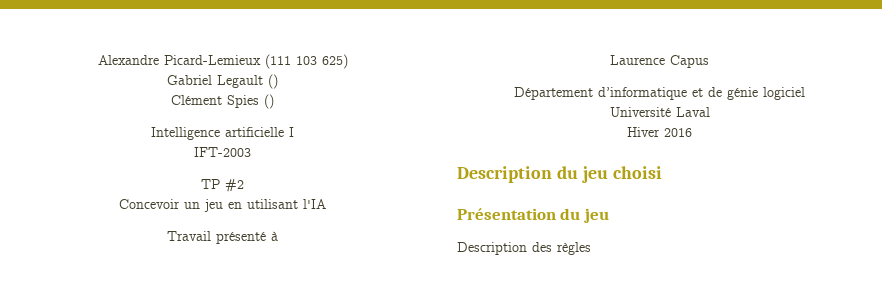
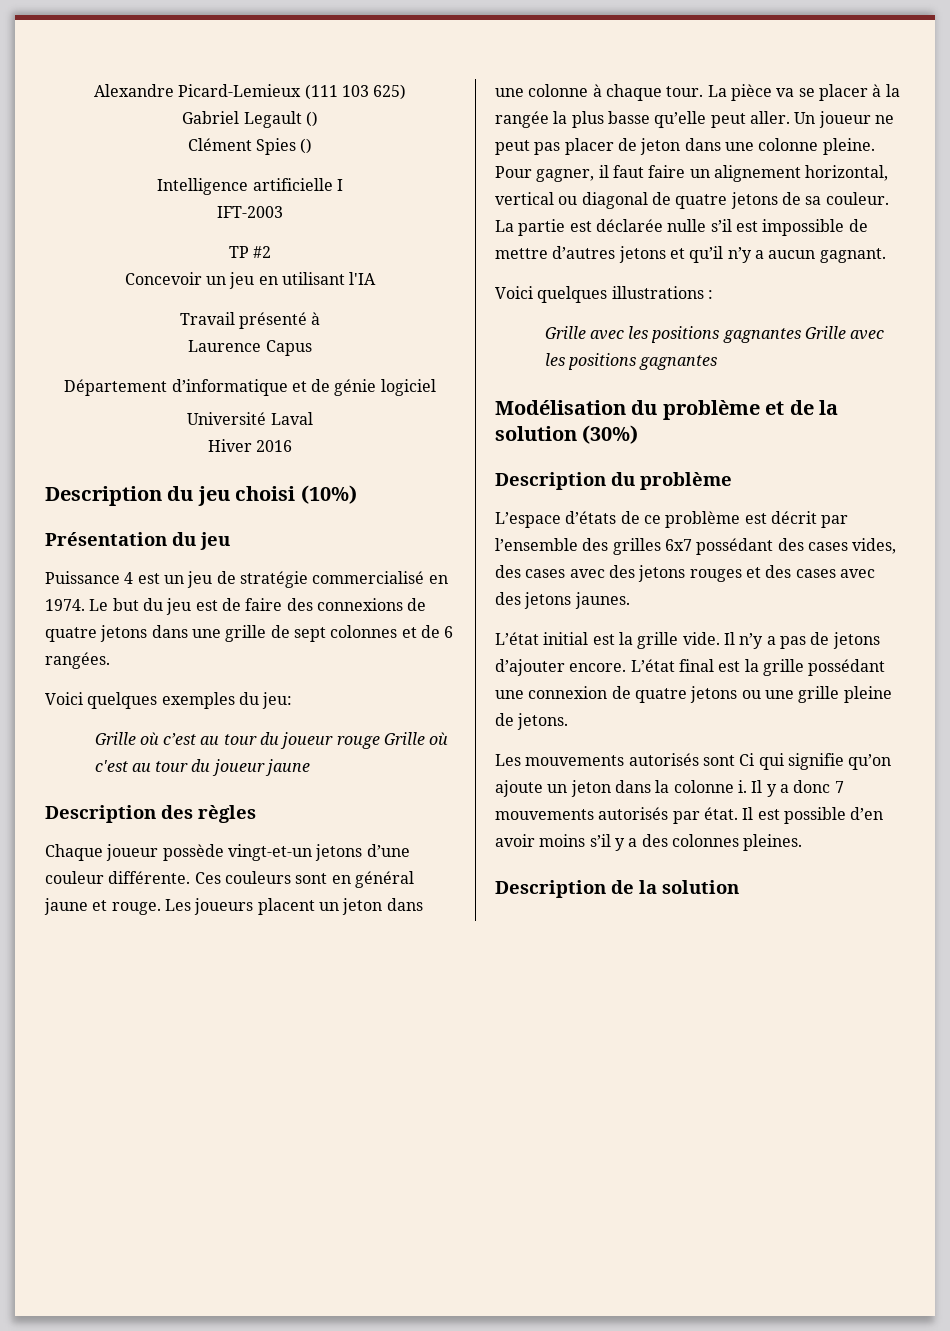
(662, 172) none -> [300,485,357,504] (10%)
[457,242,591,255] Description des règles -> [45,571,448,588] [45,598,427,615] [45,625,454,642] [45,652,110,669] [45,692,293,709] [94,732,449,749] [94,759,311,776] [45,805,256,823] [45,844,410,861] [45,871,414,888] [44,898,423,915] [495,84,900,101] [495,111,894,128] [495,138,875,155] [495,165,889,182] [495,192,889,209] [495,219,868,236] [495,246,886,263] [495,286,713,303] [544,326,885,343] [544,353,718,370] [495,400,838,420] [495,425,639,444] [495,472,732,490] [495,511,849,528] [495,538,897,555] [495,565,875,582] [495,592,630,609] [495,632,880,649] [495,659,886,676] [495,686,892,703] [495,713,569,730] [495,753,892,770] [495,780,844,797] [495,807,884,824] [495,834,803,851] [495,880,739,898] Puissance 4 est un jeu de stratégie commercialisé en 1974. Le but du jeu est de faire des connexions de quatre jetons dans une grille de sept colonnes et de 6 rangées. // Voici quelques exemples du jeu: // Grille où c’est au tour du joueur rouge Grille où c'est au tour du joueur jaune // Description des règles // Chaque joueur possède vingt-et-un jetons d’une couleur différente. Ces couleurs sont en général jaune et rouge. Les joueurs placent un jeton dans une colonne à chaque tour. La pièce va se placer à la rangée la plus basse qu’elle peut aller. Un joueur ne peut pas placer de jeton dans une colonne pleine. Pour gagner, il faut faire un alignement horizontal, vertical ou diagonal de quatre jetons de sa couleur. La partie est déclarée nulle s’il est impossible de mettre d’autres jetons et qu’il n’y a aucun gagnant. // Voici quelques illustrations : // Grille avec les positions gagnantes Grille avec les positions gagnantes // Modélisation du problème et de la solution (30%) // Description du problème // L’espace d’états de ce problème est décrit par l’ensemble des grilles 6x7 possédant des cases vides, des cases avec des jetons rouges et des cases avec des jetons jaunes. // L’état initial est la grille vide. Il n’y a pas de jetons d’ajouter encore. L’état final est la grille possédant une connexion de quatre jetons ou une grille pleine de jetons. // Les mouvements autorisés sont Ci qui signifie qu’on ajoute un jeton dans la colonne i. Il y a donc 7 mouvements autorisés par état. Il est possible d’en avoir moins s’il y a des colonnes pleines. // Description de la solution

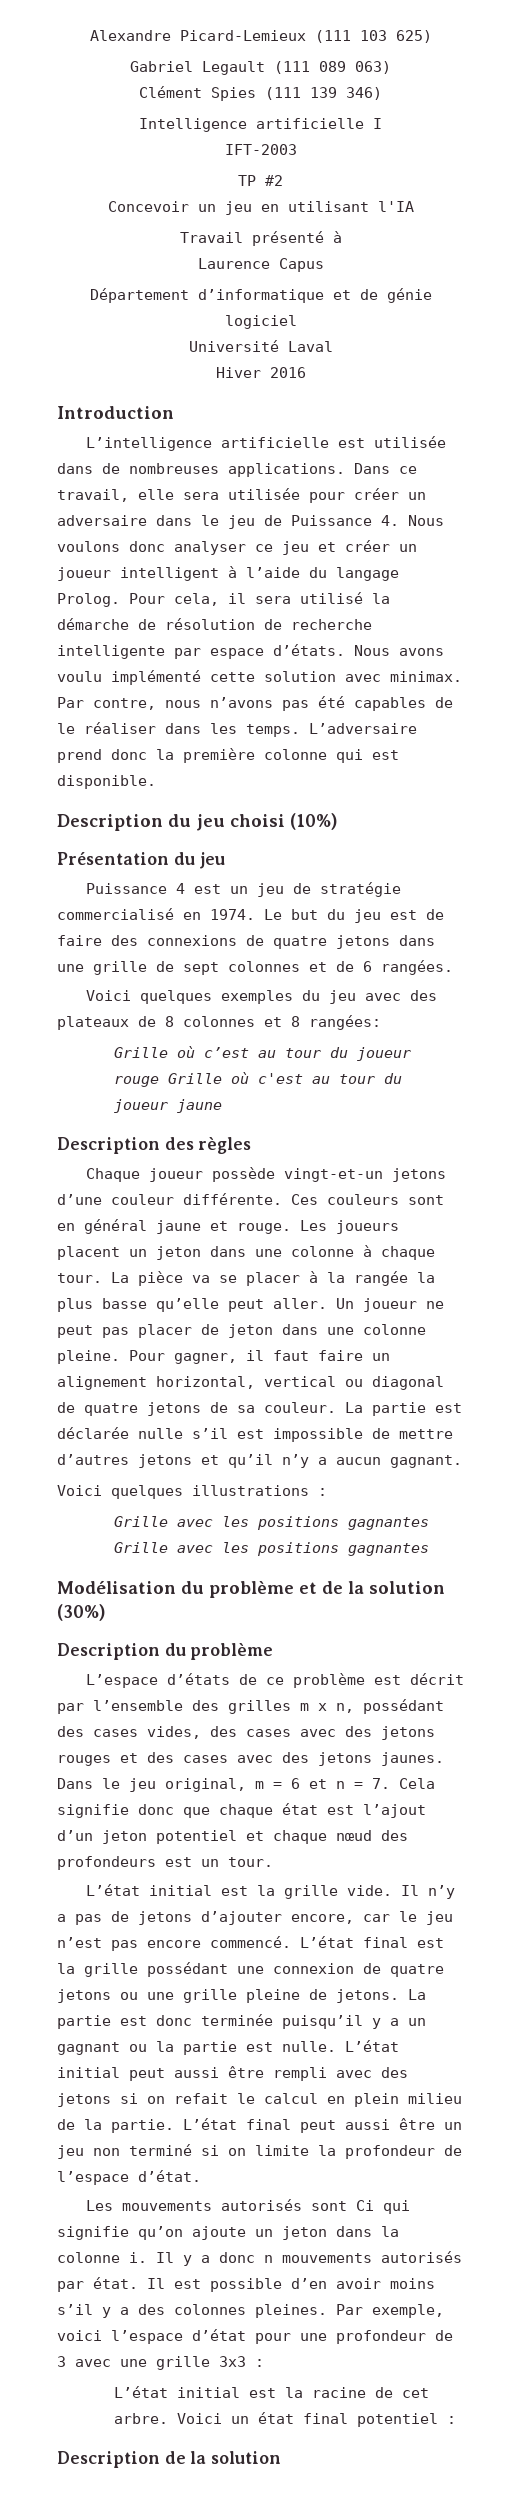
[305,111,318,127] () -> [274,61,391,74] (111 089 063)
[300,138,313,154] () -> [265,87,382,100] (111 139 346)
(293, 446) none -> [57,406,174,419] [85,436,446,451] [57,463,417,477] [57,488,426,503] [57,515,444,529] [57,540,417,555] [57,566,399,581] [57,592,390,607] [57,618,372,630] [57,644,444,659] [57,670,462,685] [57,696,453,711] [57,722,417,737] [57,748,399,763] [57,775,156,789] // Introduction // L’intelligence artificielle est utilisée dans de nombreuses applications. Dans ce travail, elle sera utilisée pour créer un adversaire dans le jeu de Puissance 4. Nous voulons donc analyser ce jeu et créer un joueur intelligent à l’aide du langage Prolog. Pour cela, il sera utilisé la démarche de résolution de recherche intelligente par espace d’états. Nous avons voulu implémenté cette solution avec minimax. Par contre, nous n’avons pas été capables de le réaliser dans les temps. L’adversaire prend donc la première colonne qui est disponible.
[262,692,293,709] jeu: -> [328,990,437,1004] [57,1015,381,1030] jeu avec des plateaux de 8 colonnes et 8 rangées:
[664,539,692,551] 6x7 -> [300,1703,354,1713] m x n,
(630, 600) none -> [57,1778,435,1792] [57,1803,426,1818] [57,1830,408,1844] [57,1856,273,1870] Dans le jeu original, m = 6 et n = 7. Cela signifie donc que chaque état est l’ajout d’un jeton potentiel et chaque nœud des profondeurs est un tour.
[569,663,627,672] encore. -> [291,1911,453,1925] [57,1936,291,1951] encore, car le jeu n’est pas encore commencé.
(569, 721) none -> [408,1989,426,2000] [57,2014,426,2029] [57,2040,399,2055] [57,2066,408,2081] [57,2093,462,2107] [57,2118,462,2133] [57,2144,462,2159] [57,2170,201,2185] La partie est donc terminée puisqu’il y a un gagnant ou la partie est nulle. L’état initial peut aussi être rempli avec des jetons si on refait le calcul en plein milieu de la partie. L’état final peut aussi être un jeu non terminé si on limite la profondeur de l’espace d’état.
[834,781,844,793] 7 -> [264,2255,273,2263] n
(803, 842) none -> [336,2304,444,2318] [57,2329,453,2344] [57,2356,264,2370] [114,2386,430,2398] [114,2412,457,2427] Par exemple, voici l’espace d’état pour une profondeur de 3 avec une grille 3x3 : // L’état initial est la racine de cet arbre. Voici un état final potentiel :

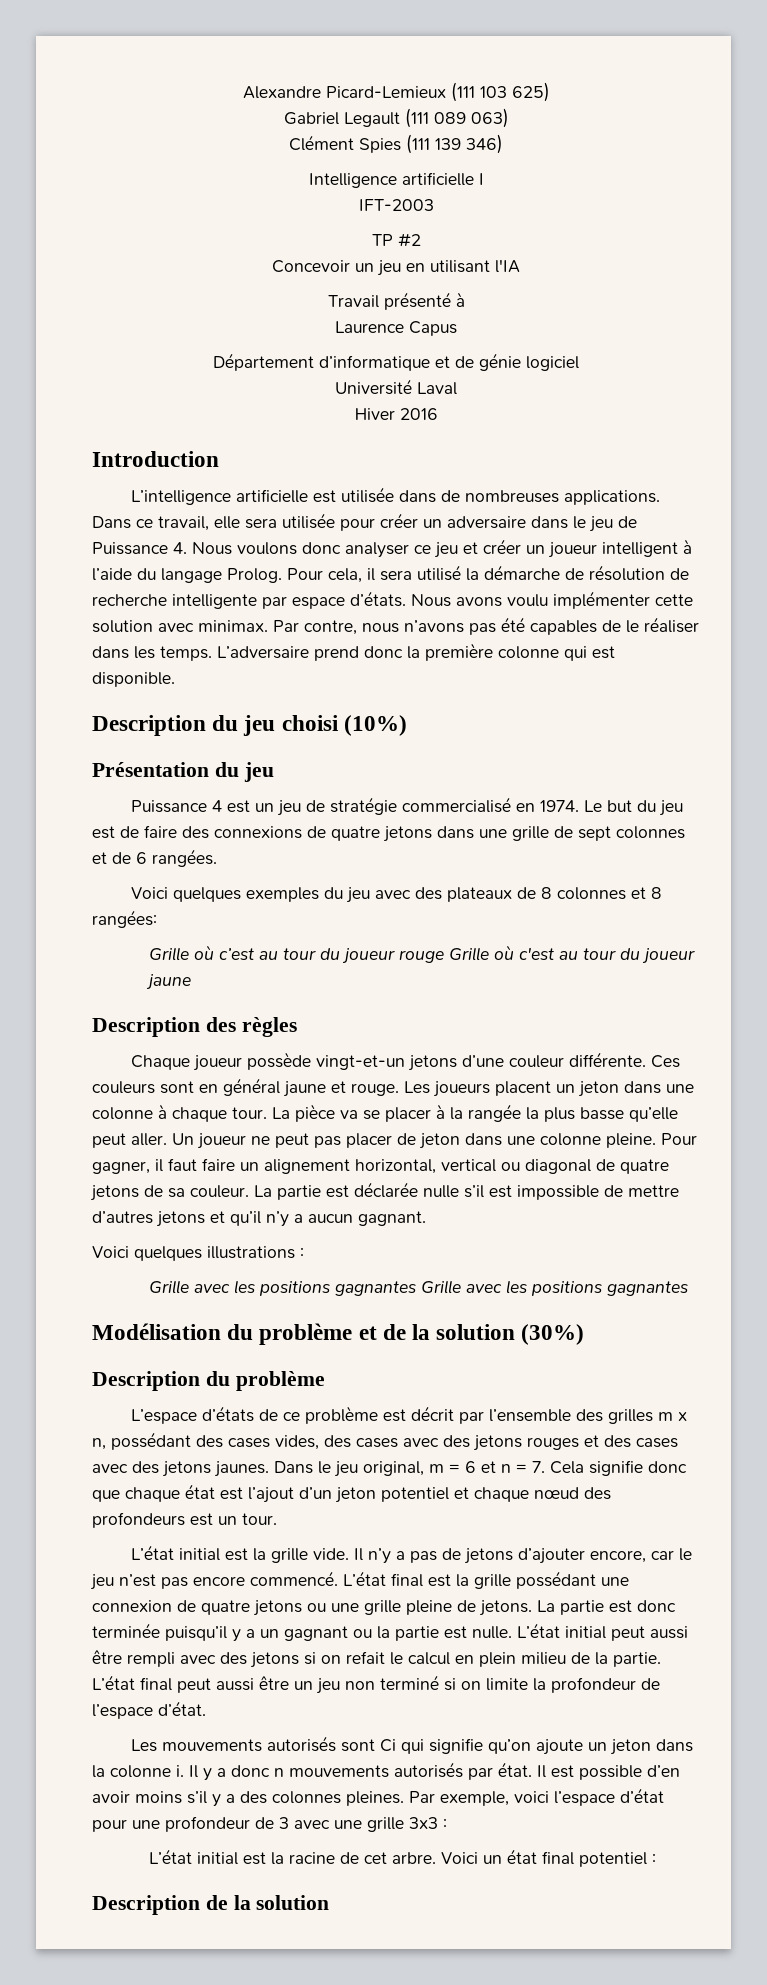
[111,670,201,685] implémenté -> [553,591,650,609] implémenter

